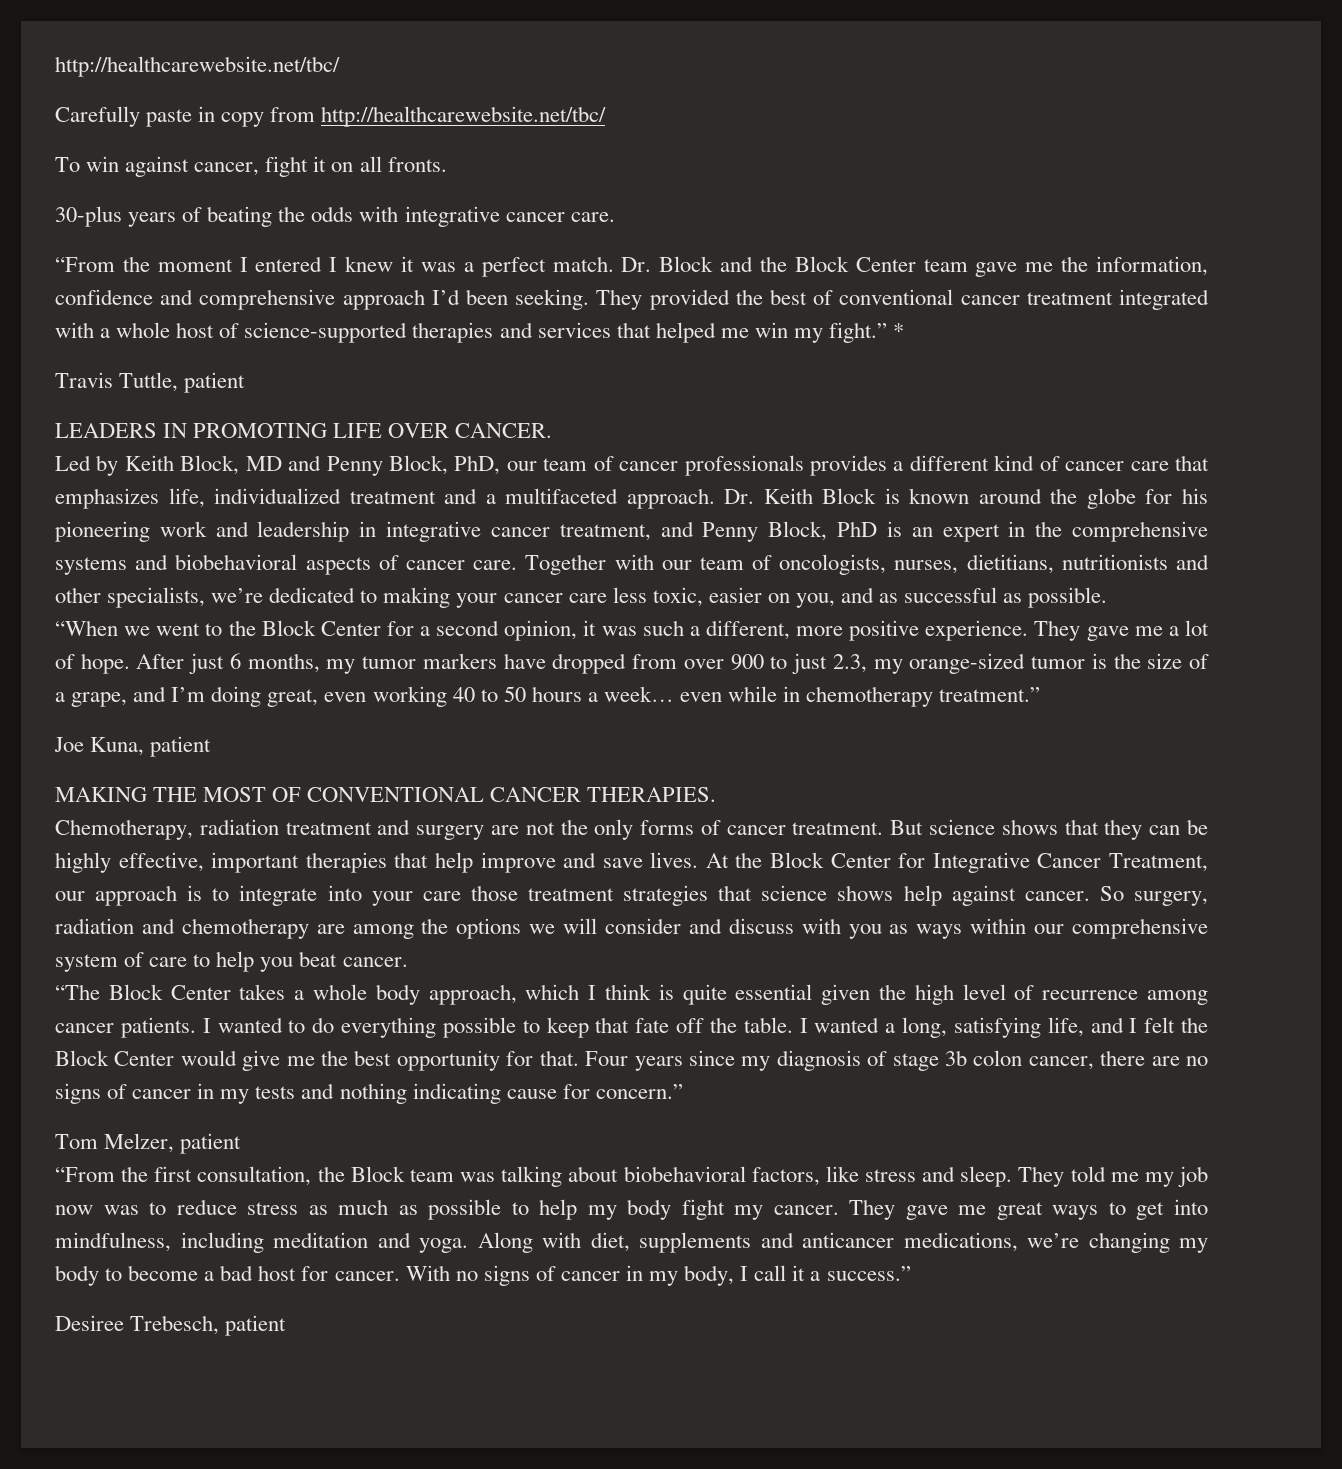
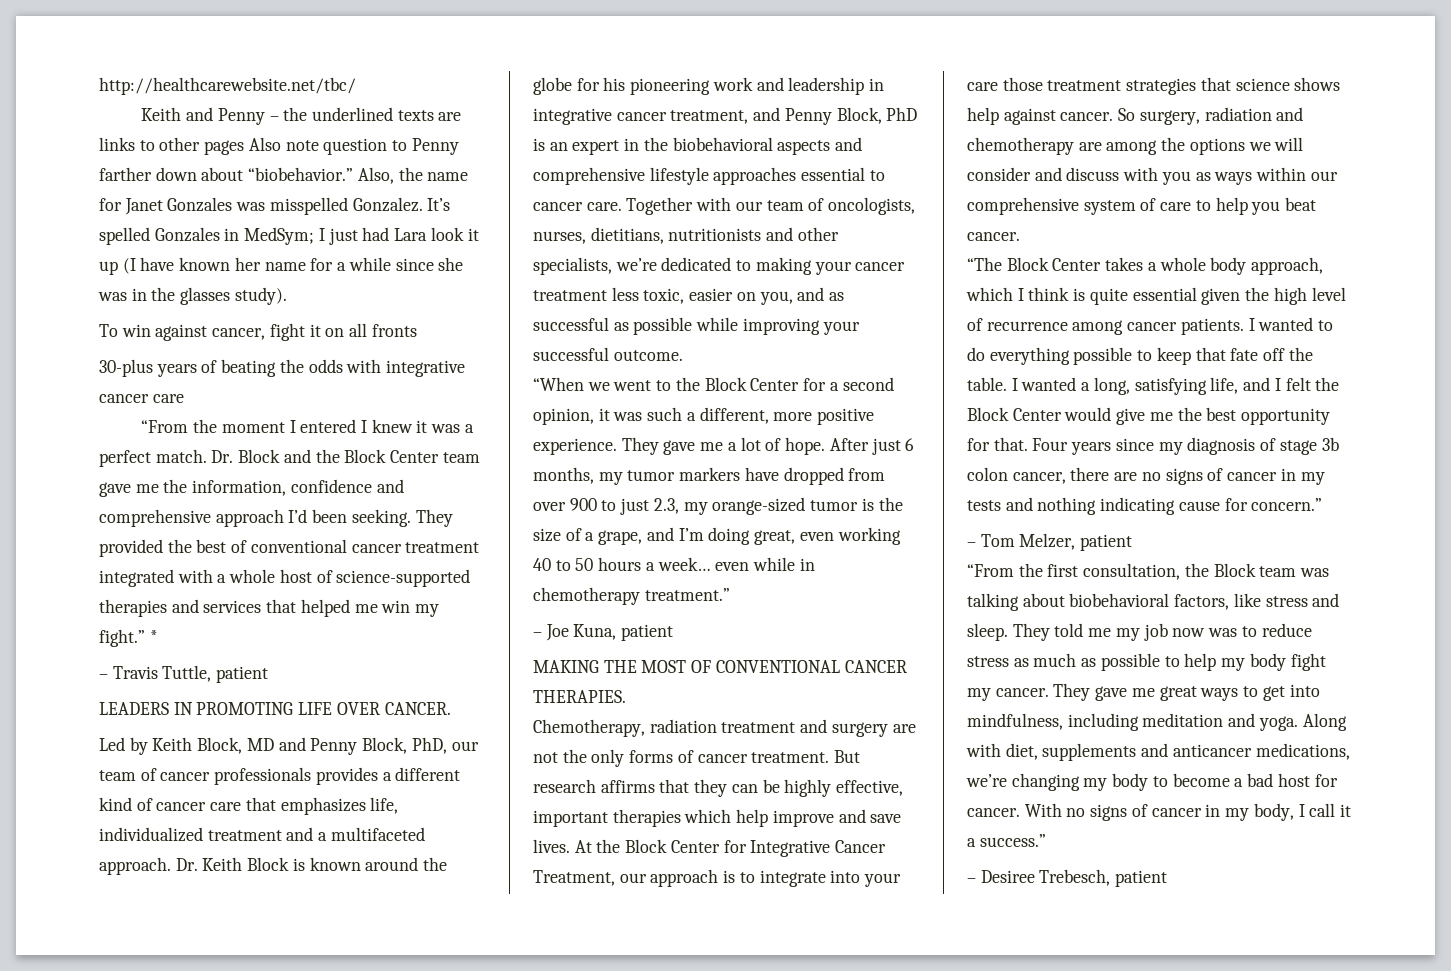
[55,56,340,77] [55,106,607,127] http://healthcarewebsite.net/tbc/ // Carefully paste in copy from http://healthcarewebsite.net/tbc/ -> [99,77,356,95] [141,107,462,125] [99,137,459,155] [99,167,469,184] [99,197,451,215] [99,227,479,245] [99,257,464,275] [98,287,287,305] http://healthcarewebsite.net/tbc/ // Keith and Penny – the underlined texts are links to other pages Also note question to Penny farther down about “biobehavior.” Also, the name for Janet Gonzales was misspelled Gonzalez. It’s spelled Gonzales in MedSym; I just had Lara look it up (I have known her name for a while since she was in the glasses study).
[387,157,447,172] fronts. -> [371,324,417,337] fronts
[570,212,615,222] care. -> [152,394,184,403] care
(905, 330) none -> [99,674,108,679] –
[1072,521,1209,542] [55,554,399,575] comprehensive systems and biobehavioral aspects of -> [672,137,863,155] [533,167,885,185] biobehavioral aspects and comprehensive lifestyle approaches essential to
[568,593,607,603] care -> [533,290,607,301] treatment
[1028,587,1108,608] possible. -> [633,317,860,335] [533,347,683,361] possible while improving your successful outcome.
(1041, 694) none -> [533,632,542,637] –
[929,819,1058,835] science shows -> [533,779,655,793] research affirms
[394,852,429,868] that -> [684,809,732,823] which
(683, 1091) none -> [967,542,976,547] –
(911, 1273) none -> [967,878,976,883] –

